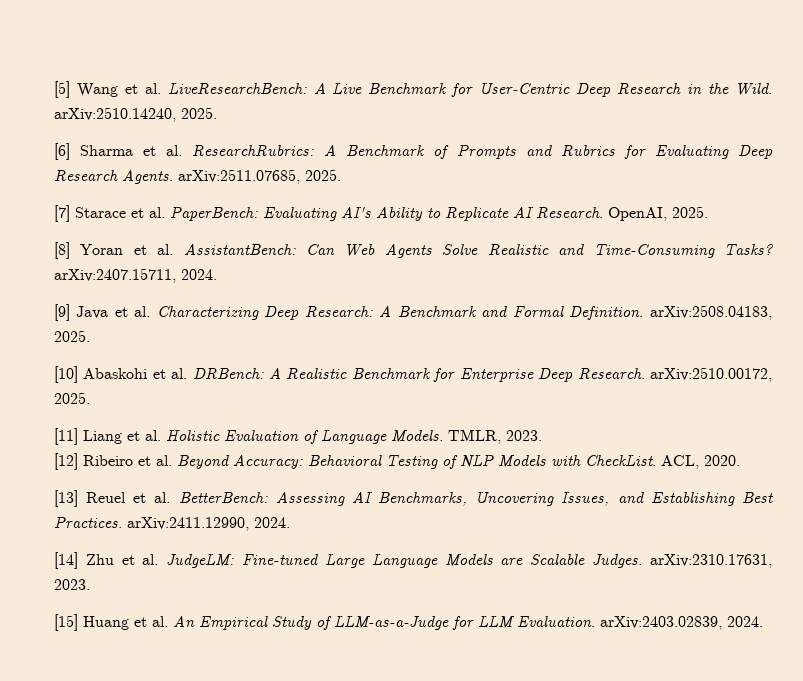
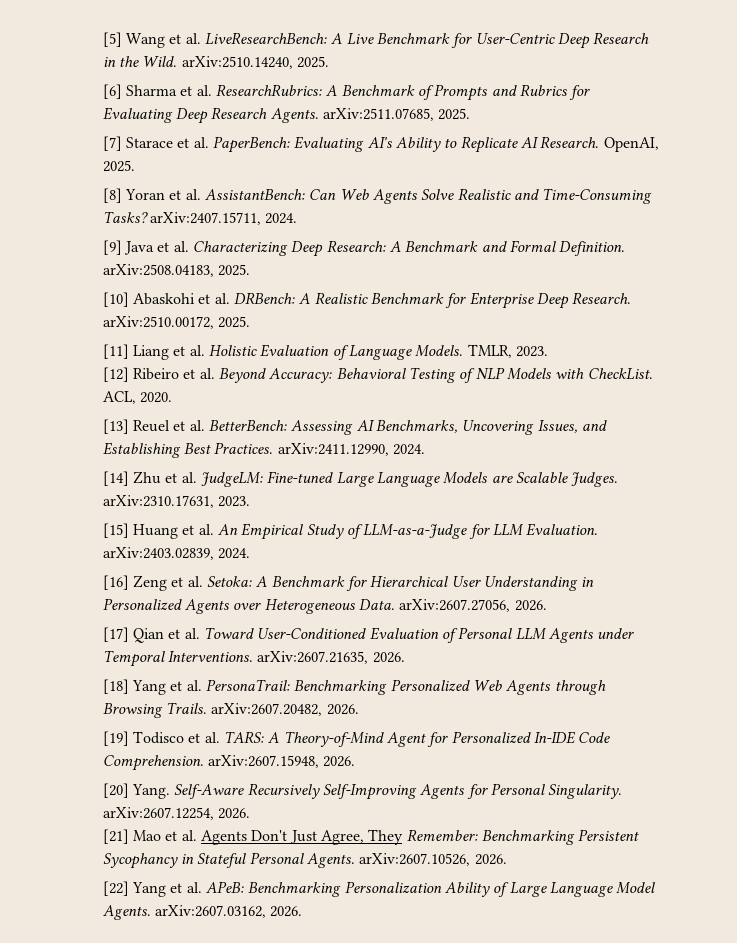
(763, 621) none -> [102,575,595,591] [102,598,547,614] [102,627,635,643] [102,650,405,667] [102,679,606,695] [102,702,359,718] [102,731,611,747] [102,755,356,771] [102,783,623,800] [102,807,250,820] [102,829,640,845] [102,852,507,869] [102,881,656,897] [102,905,303,920] // [16] Zeng et al. Setoka: A Benchmark for Hierarchical User Understanding in Personalized Agents over Heterogeneous Data. arXiv:2607.27056, 2026. // [17] Qian et al. Toward User-Conditioned Evaluation of Personal LLM Agents under Temporal Interventions. arXiv:2607.21635, 2026. // [18] Yang et al. PersonaTrail: Benchmarking Personalized Web Agents through Browsing Trails. arXiv:2607.20482, 2026. // [19] Todisco et al. TARS: A Theory-of-Mind Agent for Personalized In-IDE Code Comprehension. arXiv:2607.15948, 2026. // [20] Yang. Self-Aware Recursively Self-Improving Agents for Personal Singularity. arXiv:2607.12254, 2026. // [21] Mao et al. Agents Don't Just Agree, They Remember: Benchmarking Persistent Sycophancy in Stateful Personal Agents. arXiv:2607.10526, 2026. // [22] Yang et al. APeB: Benchmarking Personalization Ability of Large Language Model Agents. arXiv:2607.03162, 2026.

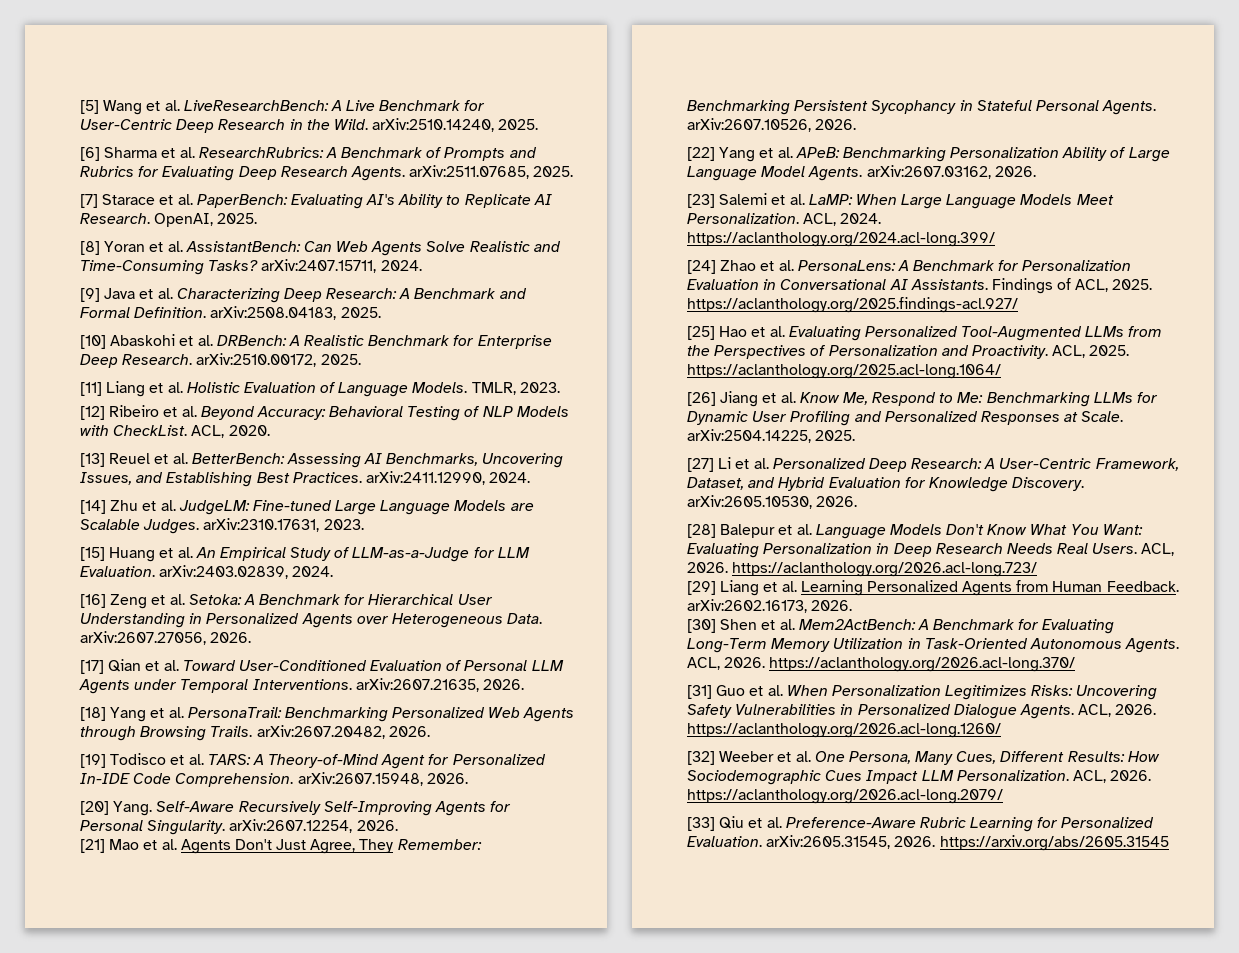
(303, 911) none -> [686,193,1114,209] [686,213,882,226] [686,232,995,247] [686,260,1132,274] [686,278,1153,294] [686,297,1018,313] [686,326,1163,341] [686,345,1130,359] [686,364,1001,379] [686,391,1158,407] [686,411,1124,426] [686,429,856,443] [686,457,1179,472] [686,477,1085,492] [686,495,858,509] [686,524,1143,539] [686,543,1175,558] [686,562,1038,577] [686,580,1179,596] [686,599,853,613] [686,619,1115,634] [686,638,1180,653] [686,657,1076,672] [686,685,1158,700] [686,704,1157,719] [686,723,1001,738] [686,751,1160,765] [686,770,1152,785] [686,789,1003,804] [686,816,1155,832] [686,835,1169,851] // [23] Salemi et al. LaMP: When Large Language Models Meet Personalization. ACL, 2024. https://aclanthology.org/2024.acl-long.399/ // [24] Zhao et al. PersonaLens: A Benchmark for Personalization Evaluation in Conversational AI Assistants. Findings of ACL, 2025. https://aclanthology.org/2025.findings-acl.927/ // [25] Hao et al. Evaluating Personalized Tool-Augmented LLMs from the Perspectives of Personalization and Proactivity. ACL, 2025. https://aclanthology.org/2025.acl-long.1064/ // [26] Jiang et al. Know Me, Respond to Me: Benchmarking LLMs for Dynamic User Profiling and Personalized Responses at Scale. arXiv:2504.14225, 2025. // [27] Li et al. Personalized Deep Research: A User-Centric Framework, Dataset, and Hybrid Evaluation for Knowledge Discovery. arXiv:2605.10530, 2026. // [28] Balepur et al. Language Models Don't Know What You Want: Evaluating Personalization in Deep Research Needs Real Users. ACL, 2026. https://aclanthology.org/2026.acl-long.723/ // [29] Liang et al. Learning Personalized Agents from Human Feedback. arXiv:2602.16173, 2026. // [30] Shen et al. Mem2ActBench: A Benchmark for Evaluating Long-Term Memory Utilization in Task-Oriented Autonomous Agents. ACL, 2026. https://aclanthology.org/2026.acl-long.370/ // [31] Guo et al. When Personalization Legitimizes Risks: Uncovering Safety Vulnerabilities in Personalized Dialogue Agents. ACL, 2026. https://aclanthology.org/2026.acl-long.1260/ // [32] Weeber et al. One Persona, Many Cues, Different Results: How Sociodemographic Cues Impact LLM Personalization. ACL, 2026. https://aclanthology.org/2026.acl-long.2079/ // [33] Qiu et al. Preference-Aware Rubric Learning for Personalized Evaluation. arXiv:2605.31545, 2026. https://arxiv.org/abs/2605.31545

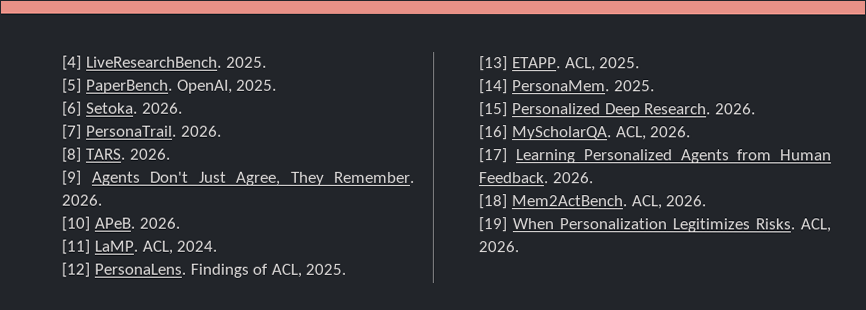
[79,100,486,115] [79,118,539,133] [79,147,537,161] [79,165,574,181] [79,194,552,209] [79,213,258,227] [79,241,561,256] [79,259,422,275] [79,288,527,303] [79,306,381,320] [79,334,552,349] [79,353,361,368] [79,381,560,397] [79,405,569,421] [79,425,270,438] [79,453,564,468] [79,471,531,487] [79,500,534,515] [79,518,364,534] [79,547,530,562] [79,565,334,579] [79,594,493,609] [79,613,543,628] [79,631,252,645] [79,659,564,674] [78,678,524,694] [79,707,575,722] [79,725,430,741] [79,753,546,769] [79,772,468,787] [79,801,512,816] [79,819,398,835] [79,839,177,853] [5] Wang et al. LiveResearchBench: A Live Benchmark for User-Centric Deep Research in the Wild. arXiv:2510.14240, 2025. // [6] Sharma et al. ResearchRubrics: A Benchmark of Prompts and Rubrics for Evaluating Deep Research Agents. arXiv:2511.07685, 2025. // [7] Starace et al. PaperBench: Evaluating AI's Ability to Replicate AI Research. OpenAI, 2025. // [8] Yoran et al. AssistantBench: Can Web Agents Solve Realistic and Time-Consuming Tasks? arXiv:2407.15711, 2024. // [9] Java et al. Characterizing Deep Research: A Benchmark and Formal Definition. arXiv:2508.04183, 2025. // [10] Abaskohi et al. DRBench: A Realistic Benchmark for Enterprise Deep Research. arXiv:2510.00172, 2025. // [11] Liang et al. Holistic Evaluation of Language Models. TMLR, 2023. // [12] Ribeiro et al. Beyond Accuracy: Behavioral Testing of NLP Models with CheckList. ACL, 2020. // [13] Reuel et al. BetterBench: Assessing AI Benchmarks, Uncovering Issues, and Establishing Best Practices. arXiv:2411.12990, 2024. // [14] Zhu et al. JudgeLM: Fine-tuned Large Language Models are Scalable Judges. arXiv:2310.17631, 2023. // [15] Huang et al. An Empirical Study of LLM-as-a-Judge for LLM Evaluation. arXiv:2403.02839, 2024. // [16] Zeng et al. Setoka: A Benchmark for Hierarchical User Understanding in Personalized Agents over Heterogeneous Data. arXiv:2607.27056, 2026. // [17] Qian et al. Toward User-Conditioned Evaluation of Personal LLM Agents under Temporal Interventions. arXiv:2607.21635, 2026. // [18] Yang et al. PersonaTrail: Benchmarking Personalized Web Agents through Browsing Trails. arXiv:2607.20482, 2026. // [19] Todisco et al. TARS: A Theory-of-Mind Agent for Personalized In-IDE Code Comprehension. arXiv:2607.15948, 2026. // [20] Yang. Self-Aware Recursively Self-Improving Agents for Personal Singularity. arXiv:2607.12254, 2026. // [21] Mao et al. -> [62,55,267,71] [62,78,278,94] [62,101,183,117] [62,124,222,140] [61,147,171,163] [61,170,82,186] [4] LiveResearchBench. 2025. // [5] PaperBench. OpenAI, 2025. // [6] Setoka. 2026. // [7] PersonaTrail. 2026. // [8] TARS. 2026. // [9]
[397,839,482,850] [686,100,1157,115] [686,118,857,132] [686,147,1170,162] [686,165,1036,181] [686,193,1114,209] [686,213,882,226] [686,232,995,247] [686,260,1132,274] [686,278,1153,294] [686,297,1018,313] [686,326,1163,341] [686,345,1130,359] [686,364,1001,379] [686,391,1158,407] [686,411,1124,426] [686,429,856,443] [686,457,1179,472] [686,477,1085,492] [686,495,858,509] [686,524,1143,539] [686,543,1175,558] [686,562,1038,577] [686,580,797,596] Remember: Benchmarking Persistent Sycophancy in Stateful Personal Agents. arXiv:2607.10526, 2026. // [22] Yang et al. APeB: Benchmarking Personalization Ability of Large Language Model Agents. arXiv:2607.03162, 2026. // [23] Salemi et al. LaMP: When Large Language Models Meet Personalization. ACL, 2024. https://aclanthology.org/2024.acl-long.399/ // [24] Zhao et al. PersonaLens: A Benchmark for Personalization Evaluation in Conversational AI Assistants. Findings of ACL, 2025. https://aclanthology.org/2025.findings-acl.927/ // [25] Hao et al. Evaluating Personalized Tool-Augmented LLMs from the Perspectives of Personalization and Proactivity. ACL, 2025. https://aclanthology.org/2025.acl-long.1064/ // [26] Jiang et al. Know Me, Respond to Me: Benchmarking LLMs for Dynamic User Profiling and Personalized Responses at Scale. arXiv:2504.14225, 2025. // [27] Li et al. Personalized Deep Research: A User-Centric Framework, Dataset, and Hybrid Evaluation for Knowledge Discovery. arXiv:2605.10530, 2026. // [28] Balepur et al. Language Models Don't Know What You Want: Evaluating Personalization in Deep Research Needs Real Users. ACL, 2026. https://aclanthology.org/2026.acl-long.723/ // [29] Liang et al. -> [333,171,415,183] [61,194,103,206] [61,216,180,232] [61,239,218,255] [61,262,347,278] [479,56,641,72] [479,79,655,95] [479,102,756,118] [479,125,692,141] [478,148,509,164] Remember. 2026. // [10] APeB. 2026. // [11] LaMP. ACL, 2024. // [12] PersonaLens. Findings of ACL, 2025. // [13] ETAPP. ACL, 2025. // [14] PersonaMem. 2025. // [15] Personalized Deep Research. 2026. // [16] MyScholarQA. ACL, 2026. // [17]
[686,599,853,613] [686,619,1115,634] [686,638,1180,653] [686,657,1076,672] [686,685,1158,700] [686,704,1157,719] [686,723,1001,738] [686,751,1160,765] [686,770,1152,785] [686,789,1003,804] [686,816,1155,832] [686,835,1169,851] arXiv:2602.16173, 2026. // [30] Shen et al. Mem2ActBench: A Benchmark for Evaluating Long-Term Memory Utilization in Task-Oriented Autonomous Agents. ACL, 2026. https://aclanthology.org/2026.acl-long.370/ // [31] Guo et al. When Personalization Legitimizes Risks: Uncovering Safety Vulnerabilities in Personalized Dialogue Agents. ACL, 2026. https://aclanthology.org/2026.acl-long.1260/ // [32] Weeber et al. One Persona, Many Cues, Different Results: How Sociodemographic Cues Impact LLM Personalization. ACL, 2026. https://aclanthology.org/2026.acl-long.2079/ // [33] Qiu et al. Preference-Aware Rubric Learning for Personalized Evaluation. arXiv:2605.31545, 2026. https://arxiv.org/abs/2605.31545 -> [551,172,593,184] [478,194,707,210] [478,217,831,233] [478,241,520,253] 2026. // [18] Mem2ActBench. ACL, 2026. // [19] When Personalization Legitimizes Risks. ACL, 2026.

